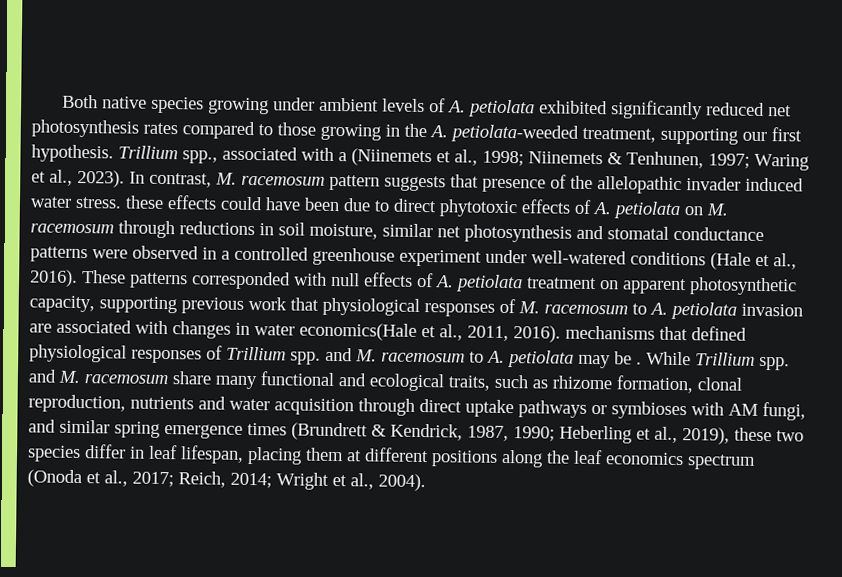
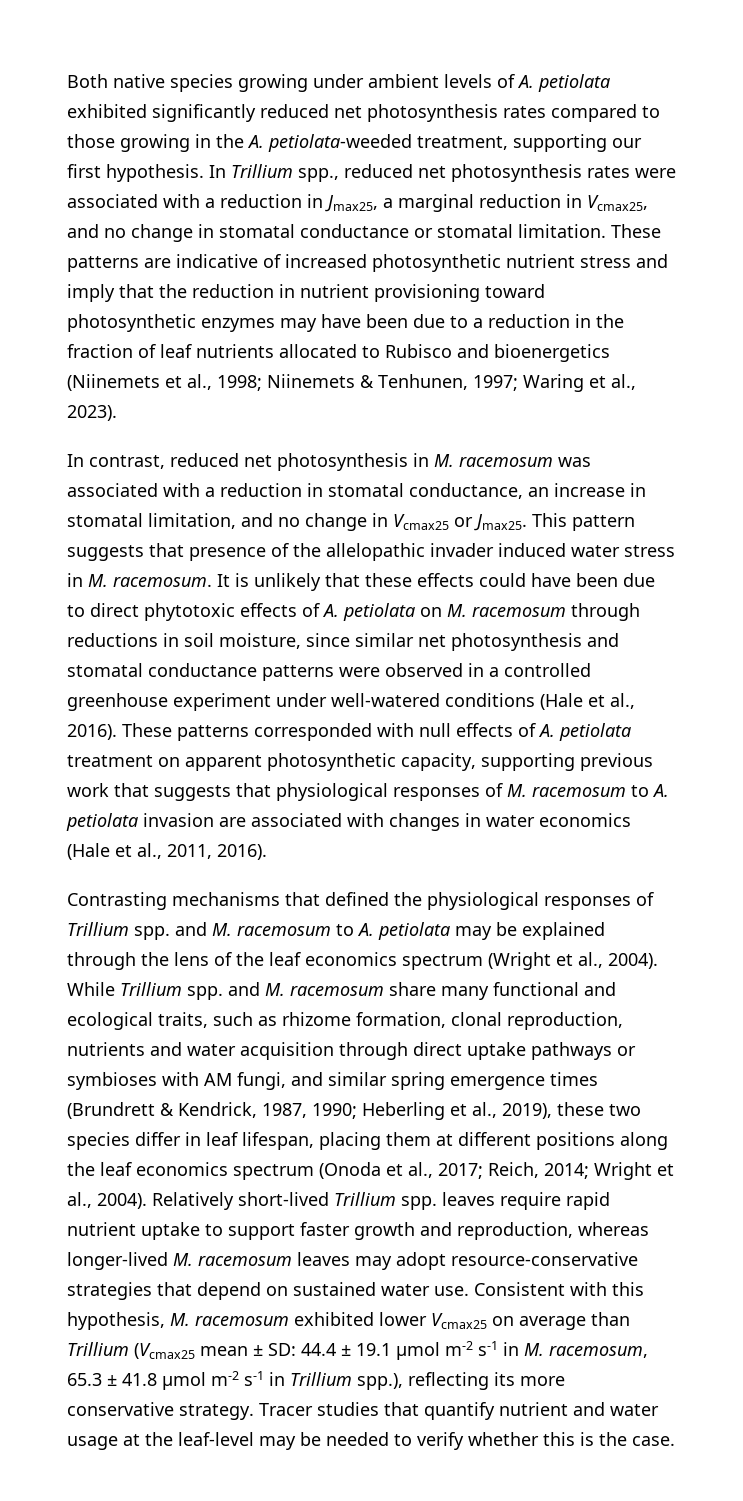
(114, 153) none -> [209,165,226,178] In
[222,146,347,162] associated with a -> [344,164,676,182] [67,194,648,212] [67,224,661,242] [67,254,668,272] [67,284,545,302] [67,314,624,332] [67,344,610,362] reduced net photosynthesis rates were associated with a reduction in Jmax25, a marginal reduction in Vcmax25, and no change in stomatal conductance or stomatal limitation. These patterns are indicative of increased photosynthetic nutrient stress and imply that the reduction in nutrient provisioning toward photosynthetic enzymes may have been due to a reduction in the fraction of leaf nutrients allocated to Rubisco and bioenergetics
(125, 178) none -> (117, 413) //
[215,172,325,186] M. racemosum -> [170,453,591,471] [67,483,646,499] [67,513,567,531] reduced net photosynthesis in M. racemosum was associated with a reduction in stomatal conductance, an increase in stomatal limitation, and no change in Vcmax25 or Jmax25. This
[75,196,122,209] stress. -> [624,545,675,557] [67,573,360,591] stress in M. racemosum. It is unlikely that
(378, 231) none -> [306,633,350,647] since
(319, 304) none -> [154,783,271,801] suggests that
[299,322,417,341] economics(Hale -> [539,813,631,827] [67,843,110,860] economics (Hale
(561, 334) none -> [67,892,167,910] // Contrasting
(747, 333) none -> [394,892,422,906] the
[636,361,642,365] . -> [522,922,605,940] [67,952,658,970] explained through the lens of the leaf economics spectrum (Wright et al., 2004).
(426, 482) none -> [152,1192,610,1210] [67,1222,649,1240] [67,1252,638,1270] [67,1282,644,1300] [67,1312,630,1330] [67,1341,648,1360] [67,1371,565,1390] [67,1402,659,1420] [67,1432,675,1450] Relatively short-lived Trillium spp. leaves require rapid nutrient uptake to support faster growth and reproduction, whereas longer-lived M. racemosum leaves may adopt resource-conservative strategies that depend on sustained water use. Consistent with this hypothesis, M. racemosum exhibited lower Vcmax25 on average than Trillium (Vcmax25 mean ± SD: 44.4 ± 19.1 μmol m-2 s-1 in M. racemosum, 65.3 ± 41.8 μmol m-2 s-1 in Trillium spp.), reflecting its more conservative strategy. Tracer studies that quantify nutrient and water usage at the leaf-level may be needed to verify whether this is the case.

